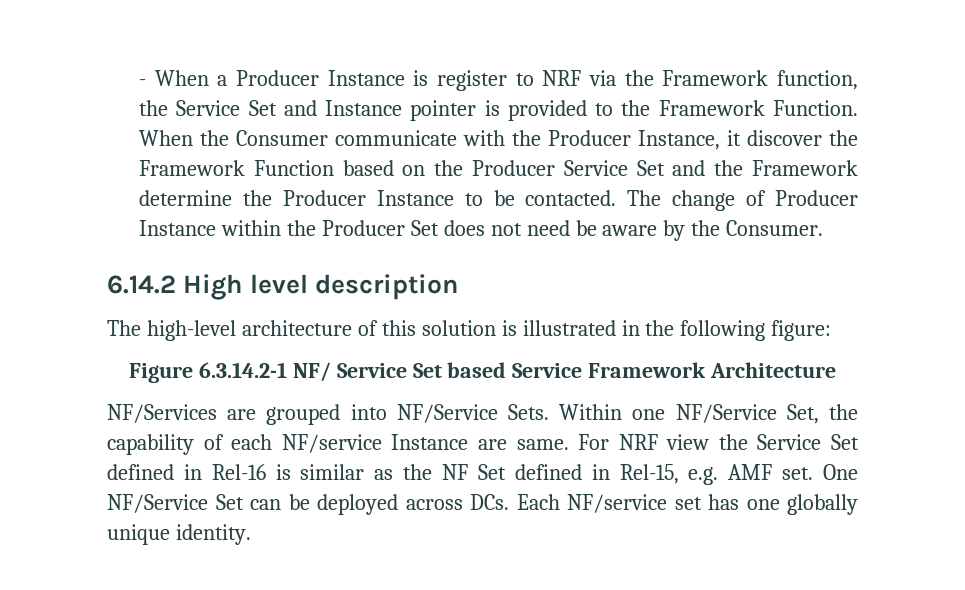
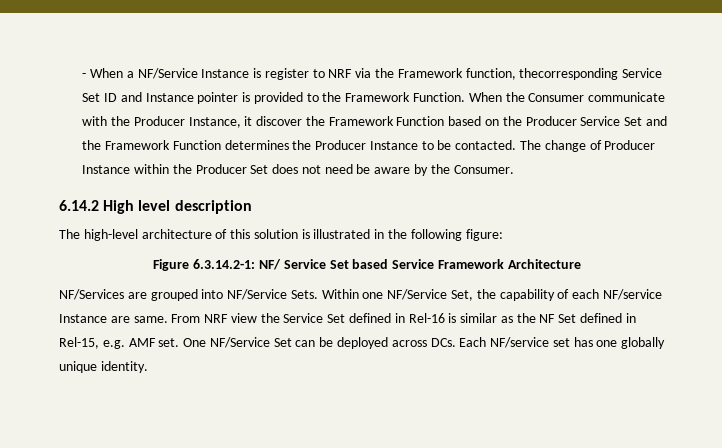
[235,70,319,86] Producer -> [137,68,198,79] NF/Service
[138,100,277,116] the Service Set -> [519,68,663,80] [82,93,118,102] thecorresponding Service Set ID
[138,190,232,206] determine -> [172,140,289,150] Function determines
[198,362,287,378] 6.3.14.2-1 -> [193,259,256,269] 6.3.14.2-1:
[578,434,610,450] For -> [171,314,201,323] From

